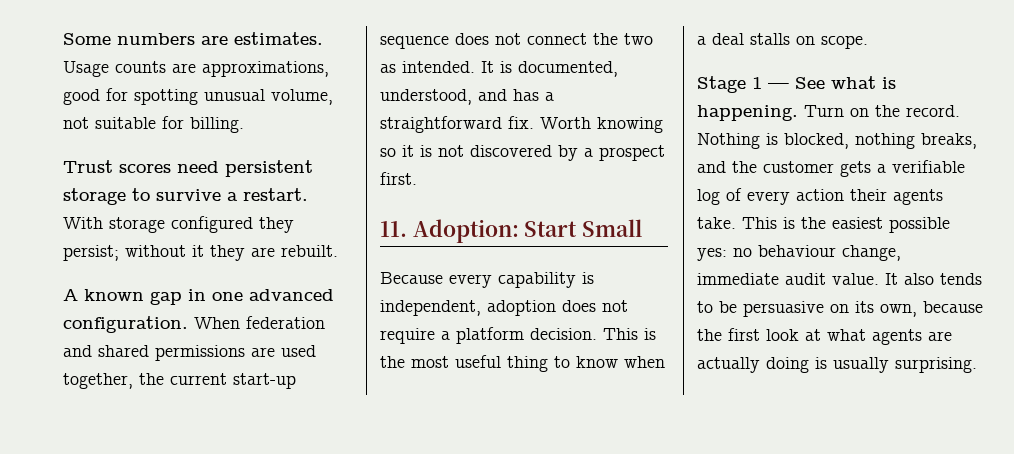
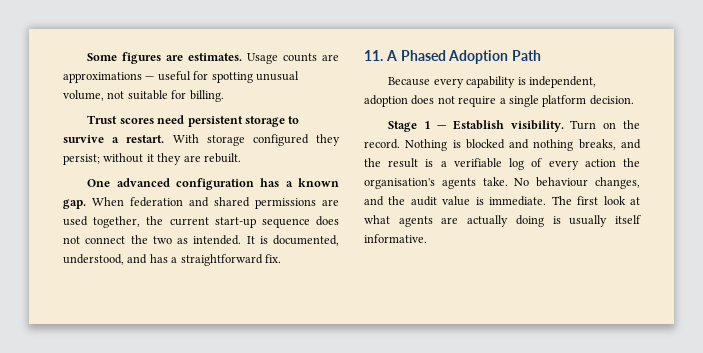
[117,33,195,45] numbers -> [122,52,162,64] figures
[202,61,329,77] [63,89,100,105] approximations, good -> [63,71,191,83] approximations — useful
[63,289,334,305] [63,316,188,333] A known gap in one advanced configuration. -> [87,178,340,190] [63,199,86,209] One advanced configuration has a known gap.
[540,117,663,133] [380,145,665,161] [380,172,417,185] [380,219,643,243] Worth knowing so it is not discovered by a prospect first. // 11. Adoption: Start Small -> [364,50,542,64] // 11. A Phased Adoption Path
(450, 335) none -> [508,95,539,107] single
[603,328,656,340] [380,355,665,372] [697,33,868,49] This is the most useful thing to know when a deal stalls on scope. -> (634, 100) none
[795,76,896,89] [697,105,798,121] See what is happening. -> [452,120,564,132] Establish visibility.
[784,133,849,149] blocked, -> [465,139,530,149] blocked and
[763,161,871,177] customer gets -> [388,158,434,168] result is
[850,189,943,205] [697,217,950,233] [697,245,901,261] [697,273,982,285] [697,301,983,317] [697,329,722,341] their agents take. This is the easiest possible yes: no behaviour change, immediate audit value. It also tends to be persuasive on its own, because the -> [623,158,640,167] [364,177,640,189] [364,196,572,206] the organisation's agents take. No behaviour changes, and the audit value is immediate. The
[895,357,977,373] surprising. -> [615,215,641,224] [364,234,427,243] itself informative.

